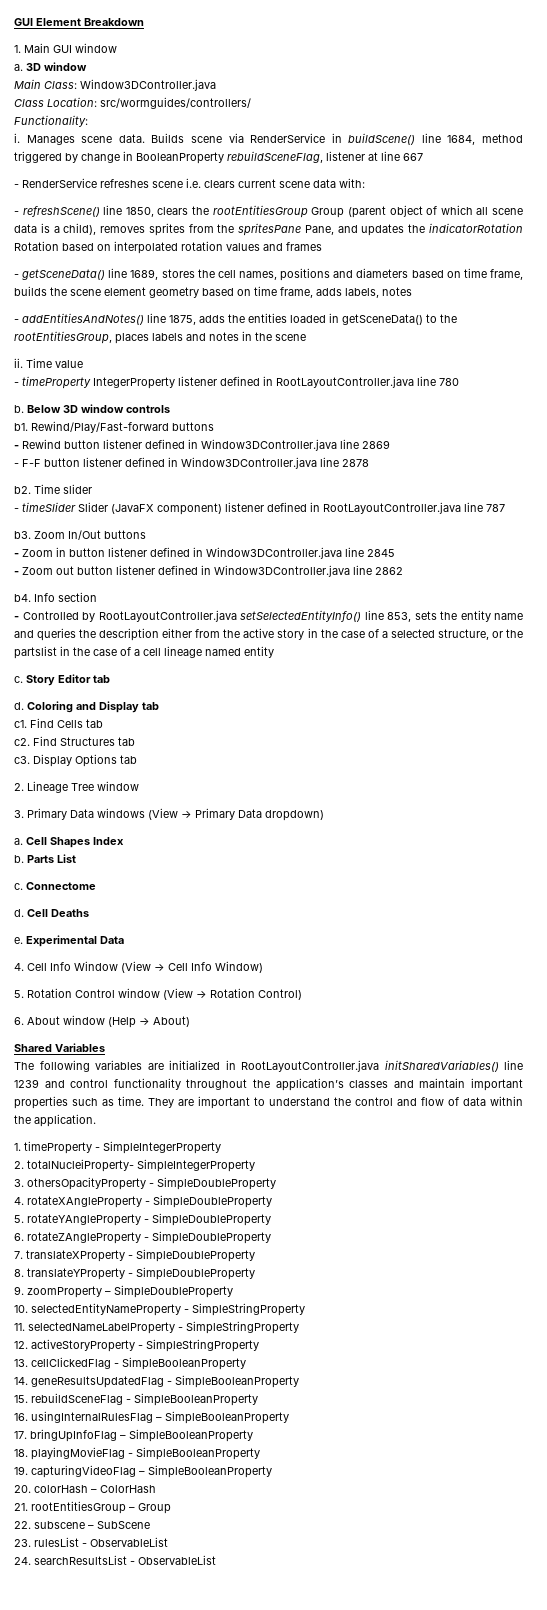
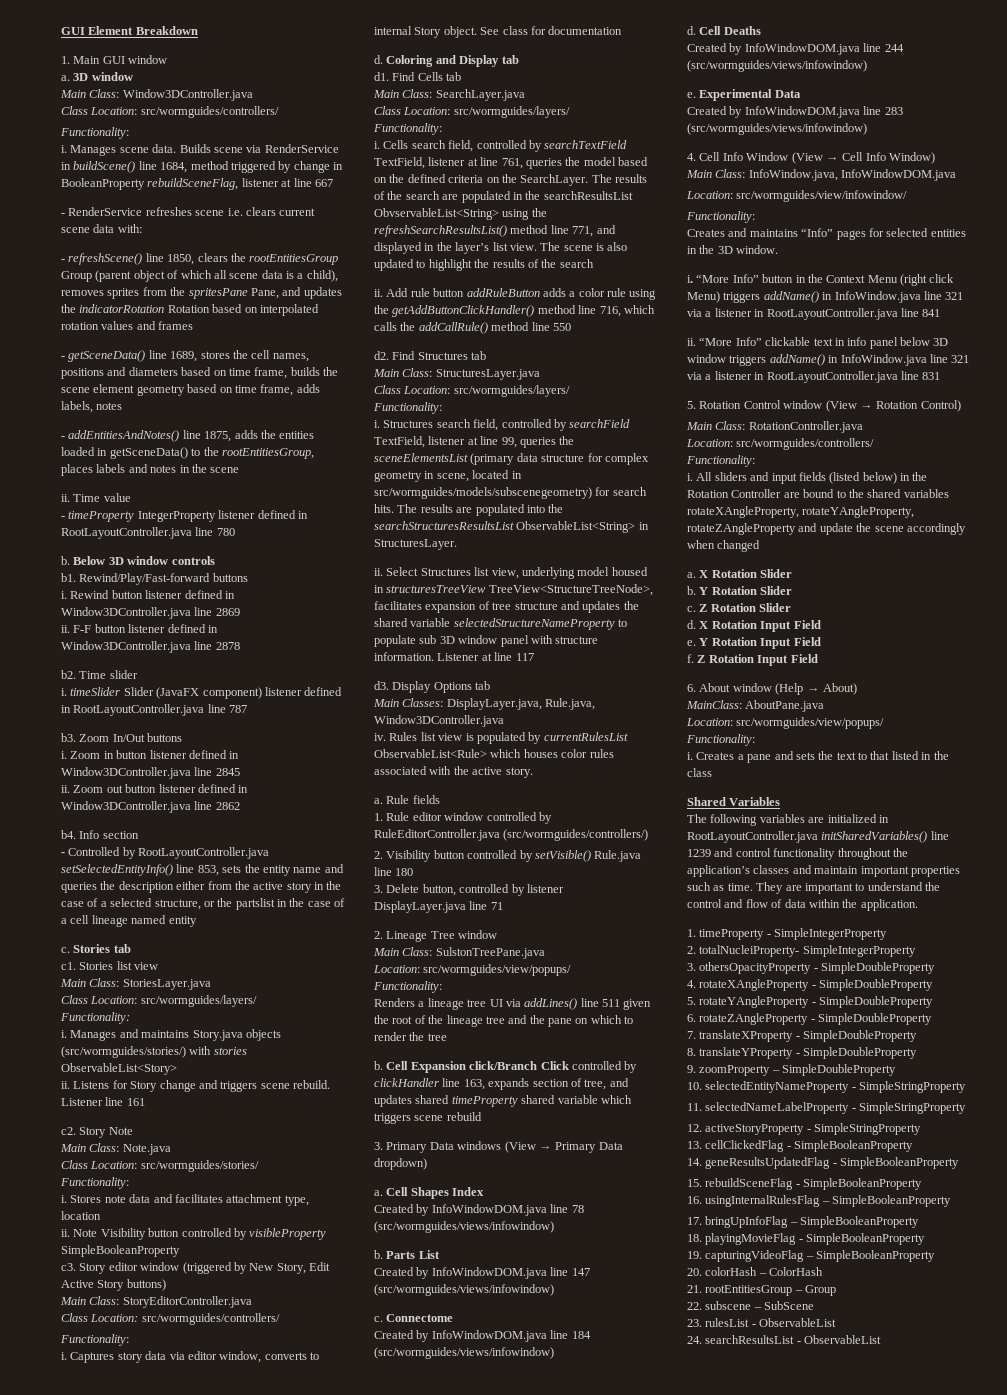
[14,445,19,449] - -> [61,591,67,599] i.
[14,463,19,467] - -> [61,625,70,633] ii.
[14,508,19,512] - -> [61,688,67,696] i.
[14,553,19,557] - -> [61,751,67,759] i.
[14,571,19,575] - -> [61,785,70,793] ii.
[26,674,110,686] Story Editor tab -> [73,944,131,953] [61,961,159,970] [60,978,211,990] [61,995,257,1007] [60,1012,130,1024] [61,1029,281,1041] [61,1046,247,1058] [61,1063,177,1075] [61,1080,330,1092] [61,1097,145,1106] [61,1127,133,1138] [60,1143,171,1155] [61,1160,259,1172] [60,1177,129,1189] [61,1194,309,1206] [61,1211,101,1220] [61,1228,327,1240] [61,1245,180,1257] [61,1262,330,1274] [61,1279,166,1291] [60,1296,252,1308] [61,1313,280,1325] [60,1334,129,1346] [61,1351,319,1363] [374,26,623,38] Stories tab // c1. Stories list view // Main Class: StoriesLayer.java // Class Location: src/wormguides/layers/ // Functionality: // i. Manages and maintains Story.java objects (src/wormguides/stories/) with stories ObservableList<Story> // ii. Listens for Story change and triggers scene rebuild. Listener line 161 // c2. Story Note // Main Class: Note.java // Class Location: src/wormguides/stories/ // Functionality: // i. Stores note data and facilitates attachment type, location // ii. Note Visibility button controlled by visibleProperty SimpleBooleanProperty // c3. Story editor window (triggered by New Story, Edit Active Story buttons) // Main Class: StoryEditorController.java // Class Location: src/wormguides/controllers/ // Functionality: // i. Captures story data via editor window, converts to internal Story object. See class for documentation
[14,720,27,728] c1. -> [374,72,389,81] d1.
[14,736,135,746] [14,754,137,767] [14,781,139,793] c2. Find Structures tab // c3. Display Options tab // 2. Lineage Tree window -> [373,89,525,101] [374,106,570,118] [373,123,442,135] [374,140,628,152] [374,157,648,169] [374,174,647,186] [374,191,633,203] [374,208,547,220] [374,225,616,237] [374,242,628,254] [374,259,594,271] [374,288,657,300] [374,305,655,317] [374,322,571,334] [374,351,487,360] [373,368,540,380] [374,385,570,397] [373,402,442,414] [374,419,631,431] [374,436,575,448] [374,453,649,465] [374,470,522,482] [374,487,647,499] [374,504,564,516] [374,521,649,533] [374,539,457,550] [374,567,648,579] [374,584,653,596] [374,601,639,613] [374,618,628,630] [374,635,599,647] [374,652,534,661] [374,681,491,693] [373,698,596,710] [374,715,504,727] [374,732,628,744] [374,749,614,758] [374,766,533,778] [374,795,440,804] [374,812,552,824] [374,829,649,841] [374,850,642,862] [374,867,414,876] [374,884,564,896] [374,901,503,913] [374,930,498,942] [373,947,545,959] [373,964,572,976] [373,981,442,993] [374,998,652,1010] [374,1015,634,1027] [374,1032,447,1041] [374,1061,638,1073] [374,1078,629,1090] [374,1095,632,1107] [374,1112,482,1124] Main Class: SearchLayer.java // Class Location: src/wormguides/layers/ // Functionality: // i. Cells search field, controlled by searchTextField TextField, listener at line 761, queries the model based on the defined criteria on the SearchLayer. The results of the search are populated in the searchResultsList ObvservableList<String> using the refreshSearchResultsList() method line 771, and displayed in the layer’s list view. The scene is also updated to highlight the results of the search // ii. Add rule button addRuleButton adds a color rule using the getAddButtonClickHandler() method line 716, which calls the addCallRule() method line 550 // d2. Find Structures tab // Main Class: StructuresLayer.java // Class Location: src/wormguides/layers/ // Functionality: // i. Structures search field, controlled by searchField TextField, listener at line 99, queries the sceneElementsList (primary data structure for complex geometry in scene, located in src/wormguides/models/subscenegeometry) for search hits. The results are populated into the searchStructuresResultsList ObservableList<String> in StructuresLayer. // ii. Select Structures list view, underlying model housed in structuresTreeView TreeView<StructureTreeNode>, facilitates expansion of tree structure and updates the shared variable selectedStructureNameProperty to populate sub 3D window panel with structure information. Listener at line 117 // d3. Display Options tab // Main Classes: DisplayLayer.java, Rule.java, Window3DController.java // iv. Rules list view is populated by currentRulesList ObservableList<Rule> which houses color rules associated with the active story. // a. Rule fields // 1. Rule editor window controlled by RuleEditorController.java (src/wormguides/controllers/) // 2. Visibility button controlled by setVisible() Rule.java line 180 // 3. Delete button, controlled by listener DisplayLayer.java line 71 // 2. Lineage Tree window // Main Class: SulstonTreePane.java // Location: src/wormguides/view/popups/ // Functionality: // Renders a lineage tree UI via addLines() line 511 given the root of the lineage tree and the pane on which to render the tree // b. Cell Expansion click/Branch Click controlled by clickHandler line 163, expands section of tree, and updates shared timeProperty shared variable which triggers scene rebuild
[14,854,76,863] [14,882,96,890] [14,909,89,917] [14,935,124,947] b. Parts List // c. Connectome // d. Cell Deaths // e. Experimental Data -> [374,1204,584,1216] [374,1221,554,1233] [374,1250,440,1259] [374,1267,590,1279] [374,1284,554,1296] [374,1314,454,1322] [374,1330,591,1342] [374,1347,554,1359] [687,26,761,35] [687,43,904,55] [687,60,867,72] [687,89,801,101] [687,106,903,118] [687,123,867,135] Created by InfoWindowDOM.java line 78 (src/wormguides/views/infowindow) // b. Parts List // Created by InfoWindowDOM.java line 147 (src/wormguides/views/infowindow) // c. Connectome // Created by InfoWindowDOM.java line 184 (src/wormguides/views/infowindow) // d. Cell Deaths // Created by InfoWindowDOM.java line 244 (src/wormguides/views/infowindow) // e. Experimental Data // Created by InfoWindowDOM.java line 283 (src/wormguides/views/infowindow)
(263, 967) none -> [686,169,957,181] [686,190,908,202] [686,211,755,223] [687,228,966,240] [687,245,779,254] [687,274,955,286] [687,291,964,303] [687,308,941,320] [687,337,949,349] [687,354,970,366] [687,371,941,383] // Main Class: InfoWindow.java, InfoWindowDOM.java // Location: src/wormguides/view/infowindow/ // Functionality: // Creates and maintains “Info” pages for selected entities in the 3D window. // i. “More Info” button in the Context Menu (right click Menu) triggers addName() in InfoWindow.java line 321 via a listener in RootLayoutController.java line 841 // ii. “More Info” clickable text in info panel below 3D window triggers addName() in InfoWindow.java line 321 via a listener in RootLayoutController.java line 831
(302, 994) none -> [686,421,863,433] [686,438,875,450] [686,455,755,467] [687,472,928,484] [687,489,949,498] [687,506,915,518] [687,523,966,535] [687,540,761,552] [687,569,793,578] [687,586,793,595] [687,603,792,612] [687,620,821,632] [687,637,821,649] [687,654,818,666] // Main Class: RotationController.java // Location: src/wormguides/controllers/ // Functionality: // i. All sliders and input fields (listed below) in the Rotation Controller are bound to the shared variables rotateXAngleProperty, rotateYAngleProperty, rotateZAngleProperty and update the scene accordingly when changed // a. X Rotation Slider // b. Y Rotation Slider // c. Z Rotation Slider // d. X Rotation Input Field // e. Y Rotation Input Field // f. Z Rotation Input Field
(190, 1021) none -> [686,700,825,712] [686,717,885,729] [686,734,755,746] [687,751,949,763] [687,768,712,777] // MainClass: AboutPane.java // Location: src/wormguides/view/popups/ // Functionality: // i. Creates a pane and sets the text to that listed in the class

